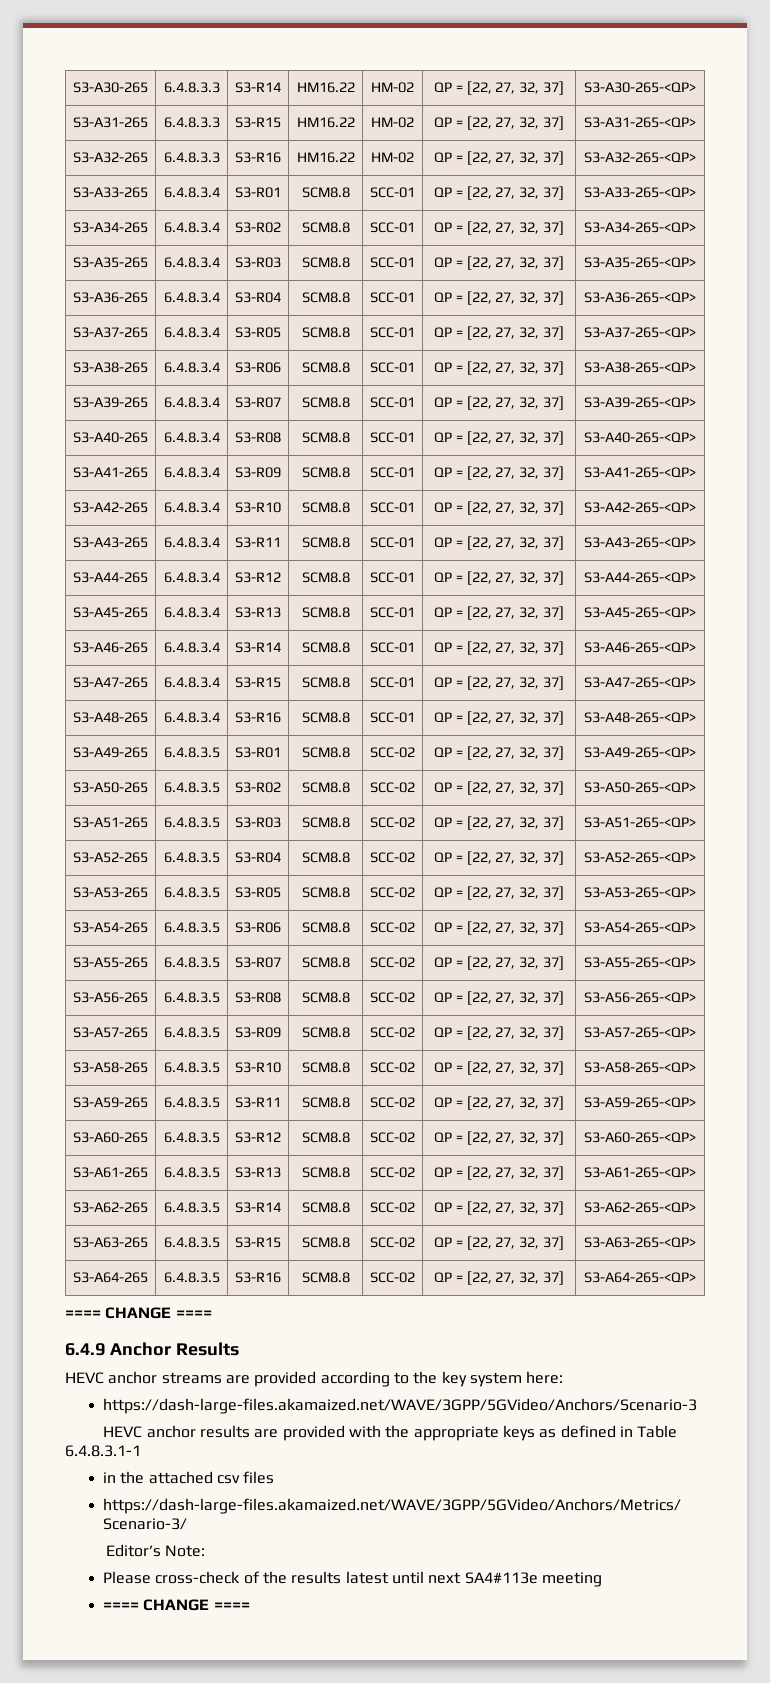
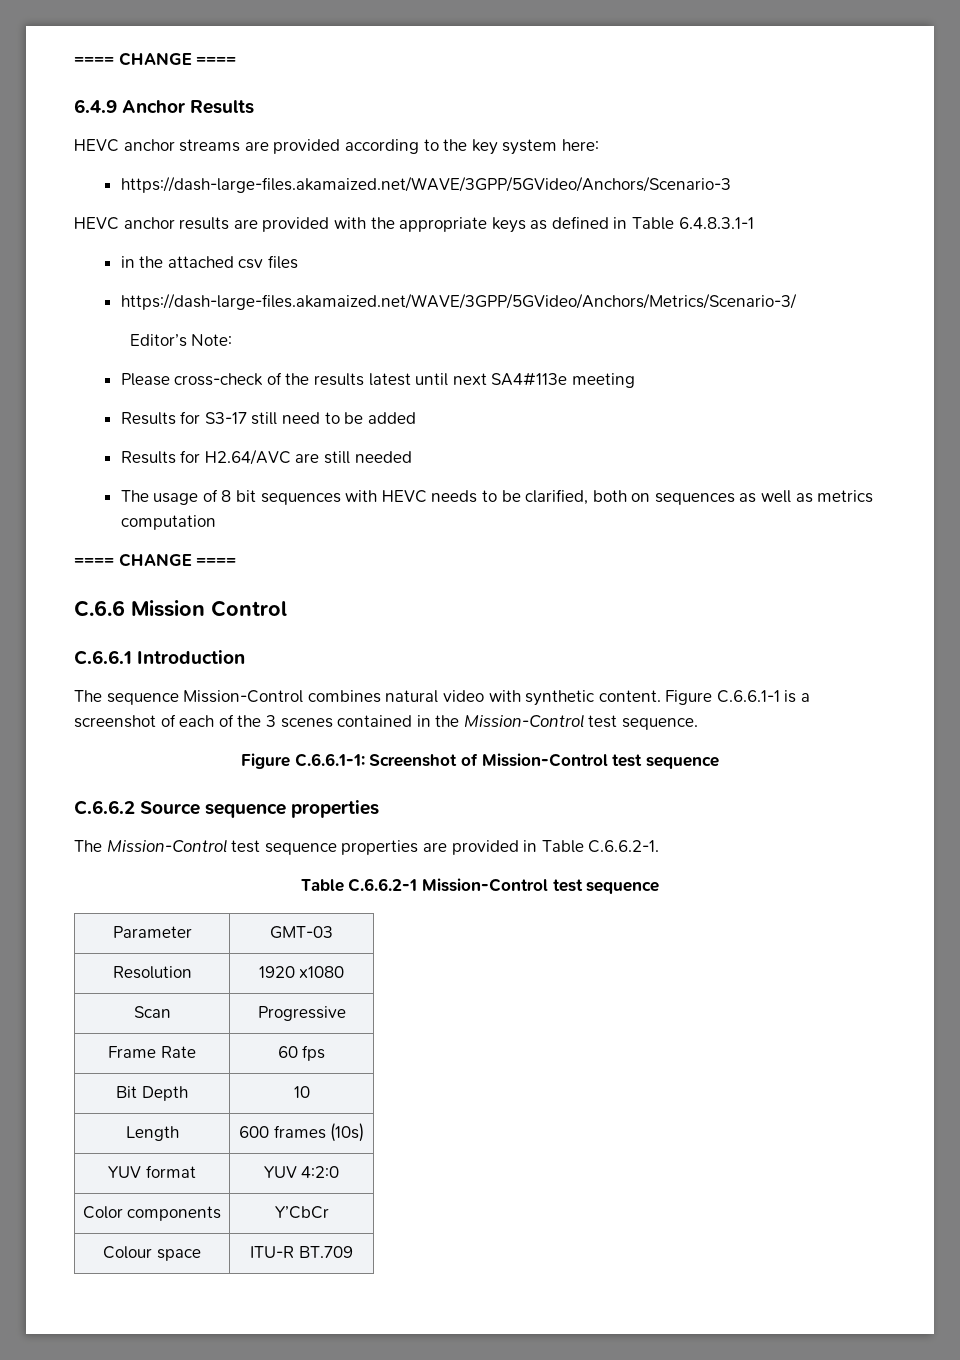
[73,82,148,93] [163,82,220,93] [235,82,281,93] [296,82,355,93] [371,82,414,93] [433,81,565,95] [584,82,696,93] [73,117,148,128] [163,117,220,128] [235,117,281,128] [296,117,355,128] [371,117,414,128] [433,116,565,130] [584,117,696,128] [73,152,148,163] [163,152,220,163] [235,152,281,163] [296,152,355,163] [371,152,414,163] [433,151,565,165] [584,152,696,163] [73,187,148,198] [163,187,220,198] [235,187,281,198] [301,187,350,198] [370,187,415,198] [433,186,565,200] [584,187,696,198] [73,222,148,233] [163,222,220,233] [235,222,281,233] [301,222,350,233] [370,222,415,233] [433,221,565,235] [584,222,696,233] [73,257,148,268] [163,257,220,268] [235,257,281,268] [301,257,350,268] [370,257,415,268] [433,256,565,270] [584,257,696,268] [73,292,148,303] [163,292,220,303] [235,292,281,303] [301,292,350,303] [370,292,415,303] [433,291,565,305] [584,292,696,303] [73,327,148,338] [163,327,220,338] [235,327,281,338] [301,327,350,338] [370,327,415,338] [433,326,565,340] [584,327,696,338] [73,362,148,373] [163,362,220,373] [235,362,281,373] [301,362,350,373] [370,362,415,373] [433,361,565,375] [584,362,696,373] [73,397,148,408] [163,397,220,408] [235,397,281,408] [301,397,350,408] [370,397,415,408] [433,396,565,410] [584,397,696,408] [73,432,148,443] [163,432,220,443] [235,432,281,443] [301,432,350,443] [370,432,415,443] [433,431,565,445] [584,432,696,443] [73,467,148,478] [163,467,220,478] [235,467,281,478] [301,467,350,478] [370,467,415,478] [433,466,565,480] [584,467,696,478] [73,502,148,513] [163,502,220,513] [235,502,281,513] [301,502,350,513] [370,502,415,513] [433,501,565,515] [584,502,696,513] [73,537,148,548] [163,537,220,548] [235,537,281,548] [301,537,350,548] [370,537,415,548] [433,536,565,550] [584,537,696,548] [73,572,148,583] [163,572,220,583] [235,572,281,583] [301,572,350,583] [370,572,415,583] [433,571,565,585] [584,572,696,583] [73,607,148,618] [163,607,220,618] [235,607,281,618] [301,607,350,618] [370,607,415,618] [433,606,565,620] [584,607,696,618] [73,642,148,653] [163,642,220,653] [235,642,281,653] [301,642,350,653] [370,642,415,653] [433,641,565,655] [584,642,696,653] [73,677,148,688] [163,677,220,688] [235,677,281,688] [301,677,350,688] [370,677,415,688] [433,676,565,690] [584,677,696,688] [73,712,148,723] [163,712,220,723] [235,712,281,723] [301,712,350,723] [370,712,415,723] [433,711,565,725] [584,712,696,723] [73,747,148,758] [163,747,220,758] [235,747,281,758] [301,747,350,758] [370,747,415,758] [433,746,565,760] [584,747,696,758] [73,782,148,793] [163,782,220,793] [235,782,281,793] [301,782,350,793] [370,782,415,793] [433,781,565,795] [584,782,696,793] [73,817,148,828] [163,817,220,828] [235,817,281,828] [301,817,350,828] [370,817,415,828] [433,816,565,830] [584,817,696,828] [73,852,148,863] [163,852,220,863] [235,852,281,863] [301,852,350,863] [370,852,415,863] [433,851,565,865] [584,852,696,863] [73,887,148,898] [163,887,220,898] [235,887,281,898] [301,887,350,898] [370,887,415,898] [433,886,565,900] [584,887,696,898] [73,922,148,933] [163,922,220,933] [235,922,281,933] [301,922,350,933] [370,922,415,933] [433,921,565,935] [584,922,696,933] [73,957,148,968] [163,957,220,968] [235,957,281,968] [301,957,350,968] [370,957,415,968] [433,956,565,970] [584,957,696,968] [73,992,148,1003] [163,992,220,1003] [235,992,281,1003] [301,992,350,1003] [370,992,415,1003] [433,991,565,1005] [584,992,696,1003] [73,1027,148,1038] [163,1027,220,1038] [235,1027,281,1038] [301,1027,350,1038] [370,1027,415,1038] [433,1026,565,1040] [584,1027,696,1038] [73,1062,148,1073] [163,1062,220,1073] [235,1062,281,1073] [301,1062,350,1073] [370,1062,415,1073] [433,1061,565,1075] [584,1062,696,1073] [73,1097,148,1108] [163,1097,220,1108] [235,1097,281,1108] [301,1097,350,1108] [370,1097,415,1108] [433,1096,565,1110] [584,1097,696,1108] [73,1132,148,1143] [163,1132,220,1143] [235,1132,281,1143] [301,1132,350,1143] [370,1132,415,1143] [433,1131,565,1145] [584,1132,696,1143] [73,1167,148,1178] [163,1167,220,1178] [235,1167,281,1178] [301,1167,350,1178] [370,1167,415,1178] [433,1166,565,1180] [584,1167,696,1178] [73,1202,148,1213] [163,1202,220,1213] [235,1202,281,1213] [301,1202,350,1213] [370,1202,415,1213] [433,1201,565,1215] [584,1202,696,1213] [73,1237,148,1248] [163,1237,220,1248] [235,1237,281,1248] [301,1237,350,1248] [370,1237,415,1248] [433,1236,565,1250] [584,1237,696,1248] [73,1272,148,1283] [163,1272,220,1283] [235,1272,281,1283] [301,1272,350,1283] [370,1272,415,1283] [433,1271,565,1285] [584,1272,696,1283] S3-A30-265 | 6.4.8.3.3 | S3-R14 | HM16.22 | HM-02 | QP = [22, 27, 32, 37] | S3-A30-265-<QP> // S3-A31-265 | 6.4.8.3.3 | S3-R15 | HM16.22 | HM-02 | QP = [22, 27, 32, 37] | S3-A31-265-<QP> // S3-A32-265 | 6.4.8.3.3 | S3-R16 | HM16.22 | HM-02 | QP = [22, 27, 32, 37] | S3-A32-265-<QP> // S3-A33-265 | 6.4.8.3.4 | S3-R01 | SCM8.8 | SCC-01 | QP = [22, 27, 32, 37] | S3-A33-265-<QP> // S3-A34-265 | 6.4.8.3.4 | S3-R02 | SCM8.8 | SCC-01 | QP = [22, 27, 32, 37] | S3-A34-265-<QP> // S3-A35-265 | 6.4.8.3.4 | S3-R03 | SCM8.8 | SCC-01 | QP = [22, 27, 32, 37] | S3-A35-265-<QP> // S3-A36-265 | 6.4.8.3.4 | S3-R04 | SCM8.8 | SCC-01 | QP = [22, 27, 32, 37] | S3-A36-265-<QP> // S3-A37-265 | 6.4.8.3.4 | S3-R05 | SCM8.8 | SCC-01 | QP = [22, 27, 32, 37] | S3-A37-265-<QP> // S3-A38-265 | 6.4.8.3.4 | S3-R06 | SCM8.8 | SCC-01 | QP = [22, 27, 32, 37] | S3-A38-265-<QP> // S3-A39-265 | 6.4.8.3.4 | S3-R07 | SCM8.8 | SCC-01 | QP = [22, 27, 32, 37] | S3-A39-265-<QP> // S3-A40-265 | 6.4.8.3.4 | S3-R08 | SCM8.8 | SCC-01 | QP = [22, 27, 32, 37] | S3-A40-265-<QP> // S3-A41-265 | 6.4.8.3.4 | S3-R09 | SCM8.8 | SCC-01 | QP = [22, 27, 32, 37] | S3-A41-265-<QP> // S3-A42-265 | 6.4.8.3.4 | S3-R10 | SCM8.8 | SCC-01 | QP = [22, 27, 32, 37] | S3-A42-265-<QP> // S3-A43-265 | 6.4.8.3.4 | S3-R11 | SCM8.8 | SCC-01 | QP = [22, 27, 32, 37] | S3-A43-265-<QP> // S3-A44-265 | 6.4.8.3.4 | S3-R12 | SCM8.8 | SCC-01 | QP = [22, 27, 32, 37] | S3-A44-265-<QP> // S3-A45-265 | 6.4.8.3.4 | S3-R13 | SCM8.8 | SCC-01 | QP = [22, 27, 32, 37] | S3-A45-265-<QP> // S3-A46-265 | 6.4.8.3.4 | S3-R14 | SCM8.8 | SCC-01 | QP = [22, 27, 32, 37] | S3-A46-265-<QP> // S3-A47-265 | 6.4.8.3.4 | S3-R15 | SCM8.8 | SCC-01 | QP = [22, 27, 32, 37] | S3-A47-265-<QP> // S3-A48-265 | 6.4.8.3.4 | S3-R16 | SCM8.8 | SCC-01 | QP = [22, 27, 32, 37] | S3-A48-265-<QP> // S3-A49-265 | 6.4.8.3.5 | S3-R01 | SCM8.8 | SCC-02 | QP = [22, 27, 32, 37] | S3-A49-265-<QP> // S3-A50-265 | 6.4.8.3.5 | S3-R02 | SCM8.8 | SCC-02 | QP = [22, 27, 32, 37] | S3-A50-265-<QP> // S3-A51-265 | 6.4.8.3.5 | S3-R03 | SCM8.8 | SCC-02 | QP = [22, 27, 32, 37] | S3-A51-265-<QP> // S3-A52-265 | 6.4.8.3.5 | S3-R04 | SCM8.8 | SCC-02 | QP = [22, 27, 32, 37] | S3-A52-265-<QP> // S3-A53-265 | 6.4.8.3.5 | S3-R05 | SCM8.8 | SCC-02 | QP = [22, 27, 32, 37] | S3-A53-265-<QP> // S3-A54-265 | 6.4.8.3.5 | S3-R06 | SCM8.8 | SCC-02 | QP = [22, 27, 32, 37] | S3-A54-265-<QP> // S3-A55-265 | 6.4.8.3.5 | S3-R07 | SCM8.8 | SCC-02 | QP = [22, 27, 32, 37] | S3-A55-265-<QP> // S3-A56-265 | 6.4.8.3.5 | S3-R08 | SCM8.8 | SCC-02 | QP = [22, 27, 32, 37] | S3-A56-265-<QP> // S3-A57-265 | 6.4.8.3.5 | S3-R09 | SCM8.8 | SCC-02 | QP = [22, 27, 32, 37] | S3-A57-265-<QP> // S3-A58-265 | 6.4.8.3.5 | S3-R10 | SCM8.8 | SCC-02 | QP = [22, 27, 32, 37] | S3-A58-265-<QP> // S3-A59-265 | 6.4.8.3.5 | S3-R11 | SCM8.8 | SCC-02 | QP = [22, 27, 32, 37] | S3-A59-265-<QP> // S3-A60-265 | 6.4.8.3.5 | S3-R12 | SCM8.8 | SCC-02 | QP = [22, 27, 32, 37] | S3-A60-265-<QP> // S3-A61-265 | 6.4.8.3.5 | S3-R13 | SCM8.8 | SCC-02 | QP = [22, 27, 32, 37] | S3-A61-265-<QP> // S3-A62-265 | 6.4.8.3.5 | S3-R14 | SCM8.8 | SCC-02 | QP = [22, 27, 32, 37] | S3-A62-265-<QP> // S3-A63-265 | 6.4.8.3.5 | S3-R15 | SCM8.8 | SCC-02 | QP = [22, 27, 32, 37] | S3-A63-265-<QP> // S3-A64-265 | 6.4.8.3.5 | S3-R16 | SCM8.8 | SCC-02 | QP = [22, 27, 32, 37] | S3-A64-265-<QP> // -> (74, 61) none
[103,1599,250,1611] ==== CHANGE ==== -> [120,411,416,425] [120,449,412,465] [120,489,874,505] [120,515,216,530] [74,553,237,567] [74,600,287,617] [74,650,246,665] [74,690,811,706] [74,714,699,730] [241,753,719,769] [74,800,380,818] [74,839,660,855] [300,878,660,894] [112,926,192,938] [270,926,333,939] [112,966,192,979] [258,966,345,978] [133,1006,171,1018] [257,1006,346,1021] [108,1046,196,1058] [277,1045,326,1061] [116,1086,188,1101] [293,1086,310,1098] [125,1126,179,1141] [238,1123,365,1142] [108,1165,196,1178] [263,1166,340,1178] [82,1206,222,1221] [274,1206,329,1219] [103,1246,201,1261] [250,1246,353,1258] Results for S3-17 still need to be added // Results for H2.64/AVC are still needed // The usage of 8 bit sequences with HEVC needs to be clarified, both on sequences as well as metrics computation // ==== CHANGE ==== // C.6.6 Mission Control // C.6.6.1 Introduction // The sequence Mission-Control combines natural video with synthetic content. Figure C.6.6.1-1 is a screenshot of each of the 3 scenes contained in the Mission-Control test sequence. // Figure C.6.6.1-1: Screenshot of Mission-Control test sequence // C.6.6.2 Source sequence properties // The Mission-Control test sequence properties are provided in Table C.6.6.2-1. // Table C.6.6.2-1 Mission-Control test sequence // Parameter | GMT-03 // Resolution | 1920 x1080 // Scan | Progressive // Frame Rate | 60 fps // Bit Depth | 10 // Length | 600 frames (10s) // YUV format | YUV 4:2:0 // Color components | Y’CbCr // Colour space | ITU-R BT.709

